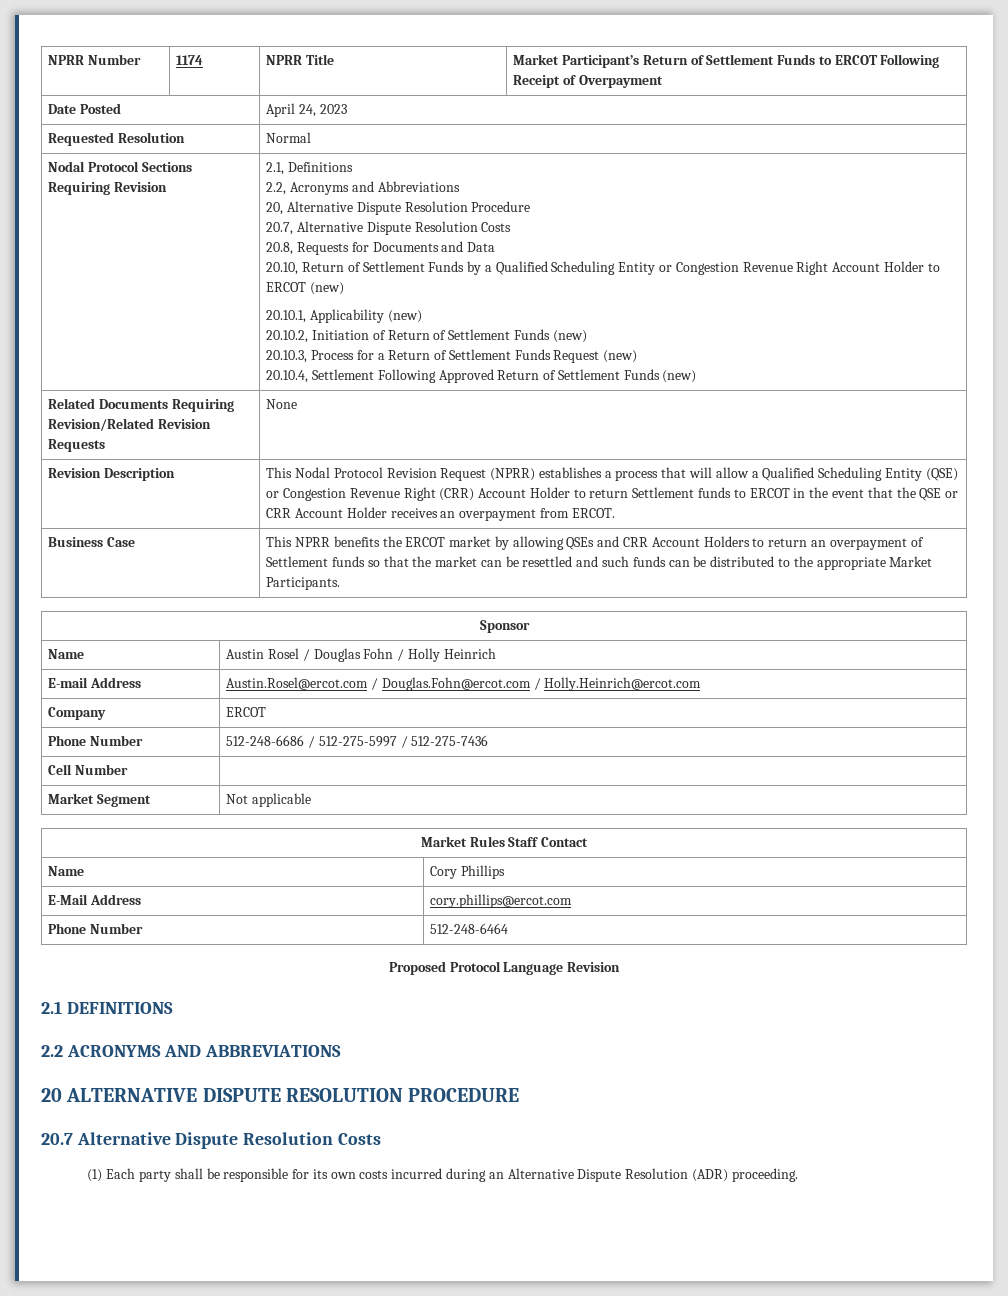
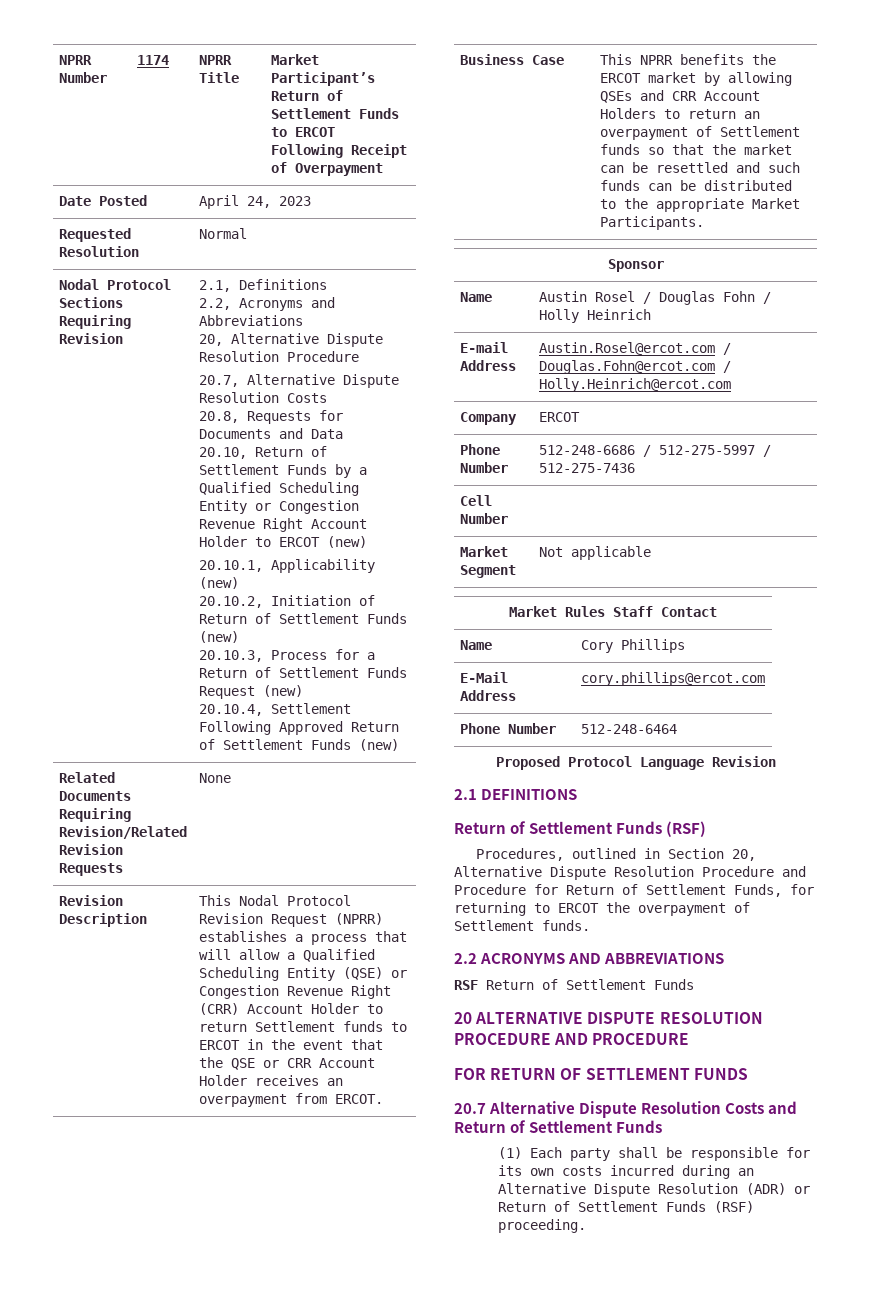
(173, 1008) none -> [454,821,707,837] [476,848,757,861] [454,866,806,880] [454,884,814,897] [454,902,750,916] [454,920,590,931] // Return of Settlement Funds (RSF) // Procedures, outlined in Section 20, Alternative Dispute Resolution Procedure and Procedure for Return of Settlement Funds, for returning to ERCOT the overpayment of Settlement funds.
(342, 1051) none -> [454,979,694,990] // RSF Return of Settlement Funds
(520, 1095) none -> [554,1033,690,1045] [454,1068,748,1080] AND PROCEDURE // FOR RETURN OF SETTLEMENT FUNDS
(381, 1139) none -> [768,1101,798,1114] [454,1120,663,1133] and Return of Settlement Funds
(728, 1175) none -> [793,1186,810,1194] [497,1201,754,1213] or Return of Settlement Funds (RSF)

